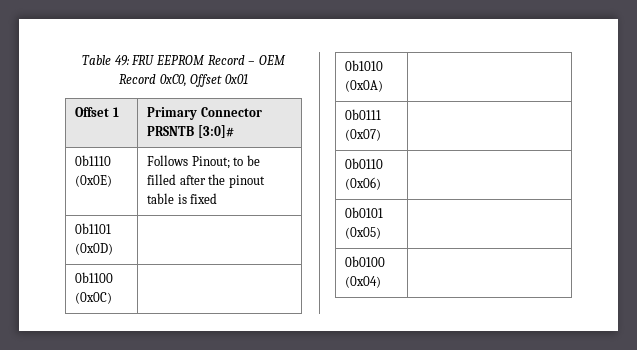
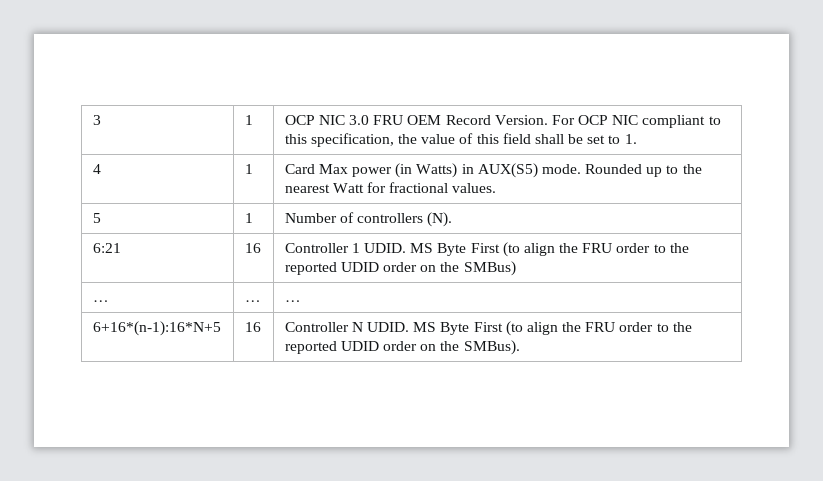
[82,55,286,66] [119,74,248,87] [75,107,119,117] [147,107,262,120] [147,125,234,138] [75,155,112,166] [75,175,113,187] [147,155,260,169] [147,174,265,188] [147,193,218,204] [75,223,112,234] [75,243,114,255] [75,272,114,283] [75,292,113,304] [345,60,384,71] [345,80,384,92] [345,109,382,120] [345,129,382,141] [345,158,384,169] [345,177,382,190] [345,207,384,218] [345,227,382,239] [345,256,386,267] [345,276,382,288] Table 49: FRU EEPROM Record – OEM Record 0xC0, Offset 0x01 // Offset 1 | Primary Connector PRSNTB [3:0]# // 0b1110 (0x0E) | Follows Pinout; to be filled after the pinout table is fixed // 0b1101 (0x0D) | // 0b1100 (0x0C) | // 0b1010 (0x0A) | // 0b0111 (0x07) | // 0b0110 (0x06) | // 0b0101 (0x05) | // 0b0100 (0x04) | -> [92,115,101,125] [244,115,253,125] [284,115,721,128] [284,133,637,147] [92,164,101,174] [244,164,253,174] [284,163,702,178] [284,182,497,193] [92,213,101,223] [244,213,253,223] [284,212,453,227] [92,243,121,253] [244,243,261,253] [284,242,689,257] [284,261,516,276] [92,300,109,302] [244,300,261,302] [284,300,301,302] [92,321,221,336] [244,322,261,332] [284,321,692,336] [284,340,520,355] 3 | 1 | OCP NIC 3.0 FRU OEM Record Version. For OCP NIC compliant to this specification, the value of this field shall be set to 1. // 4 | 1 | Card Max power (in Watts) in AUX(S5) mode. Rounded up to the nearest Watt for fractional values. // 5 | 1 | Number of controllers (N). // 6:21 | 16 | Controller 1 UDID. MS Byte First (to align the FRU order to the reported UDID order on the SMBus) // … | … | … // 6+16*(n-1):16*N+5 | 16 | Controller N UDID. MS Byte First (to align the FRU order to the reported UDID order on the SMBus).

